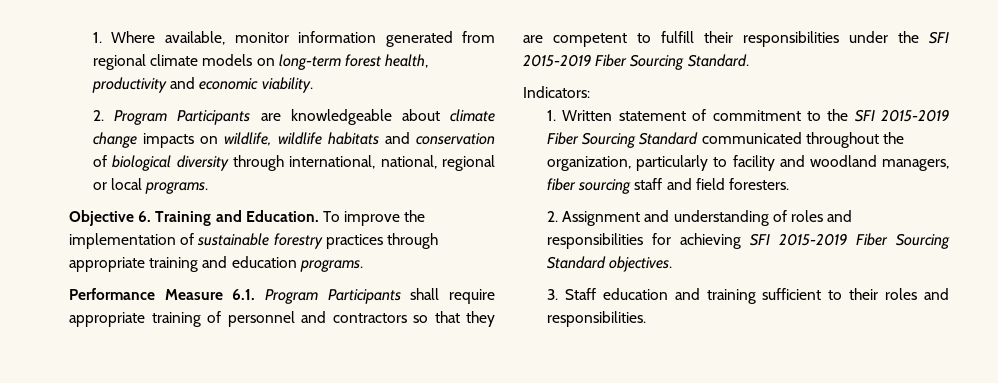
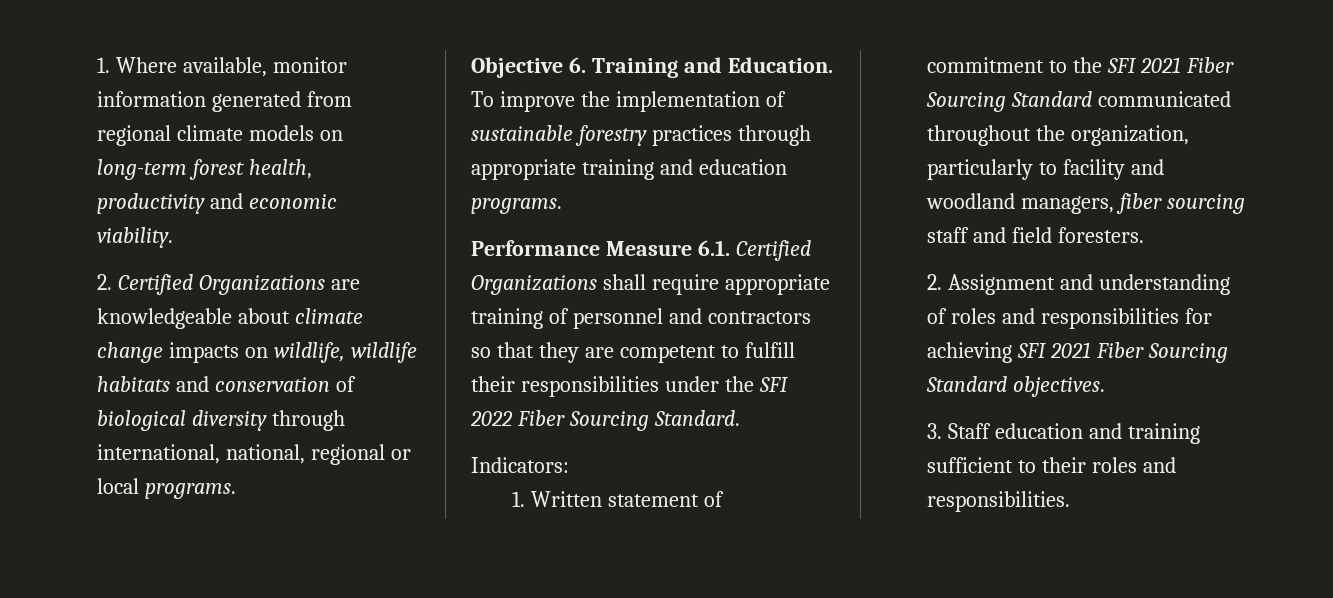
[114,110,251,125] Program Participants -> [118,274,326,295] Certified Organizations
[265,289,401,304] Program Participants -> [735,240,811,261] [471,275,597,295] Certified Organizations
[523,54,591,67] 2015-2019 -> [470,411,513,426] 2022
[880,109,949,122] 2015-2019 -> [1139,57,1181,73] 2021
[778,233,847,246] 2015-2019 -> [1050,342,1092,358] 2021

